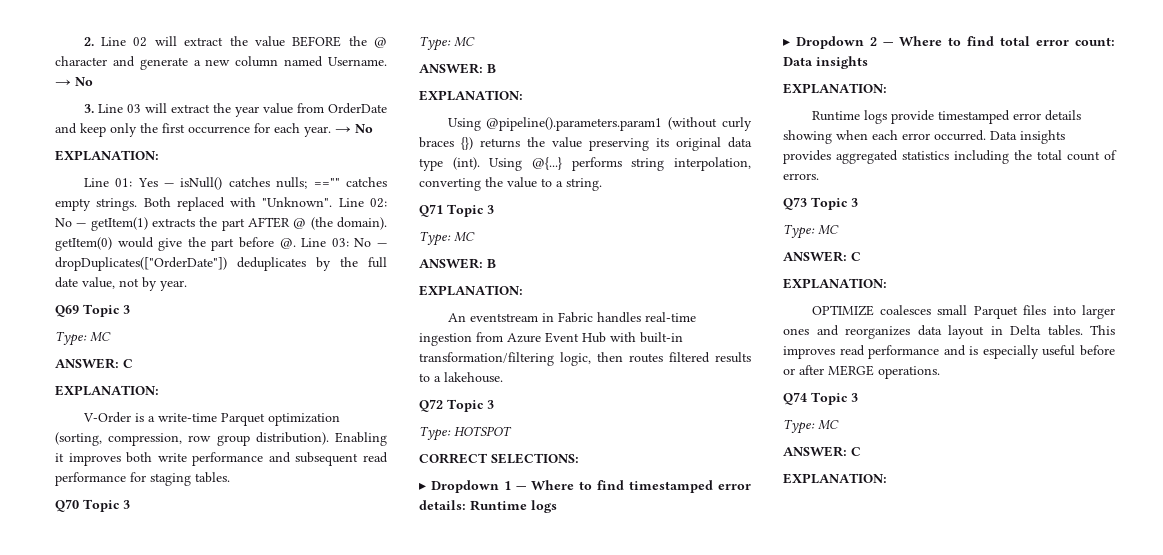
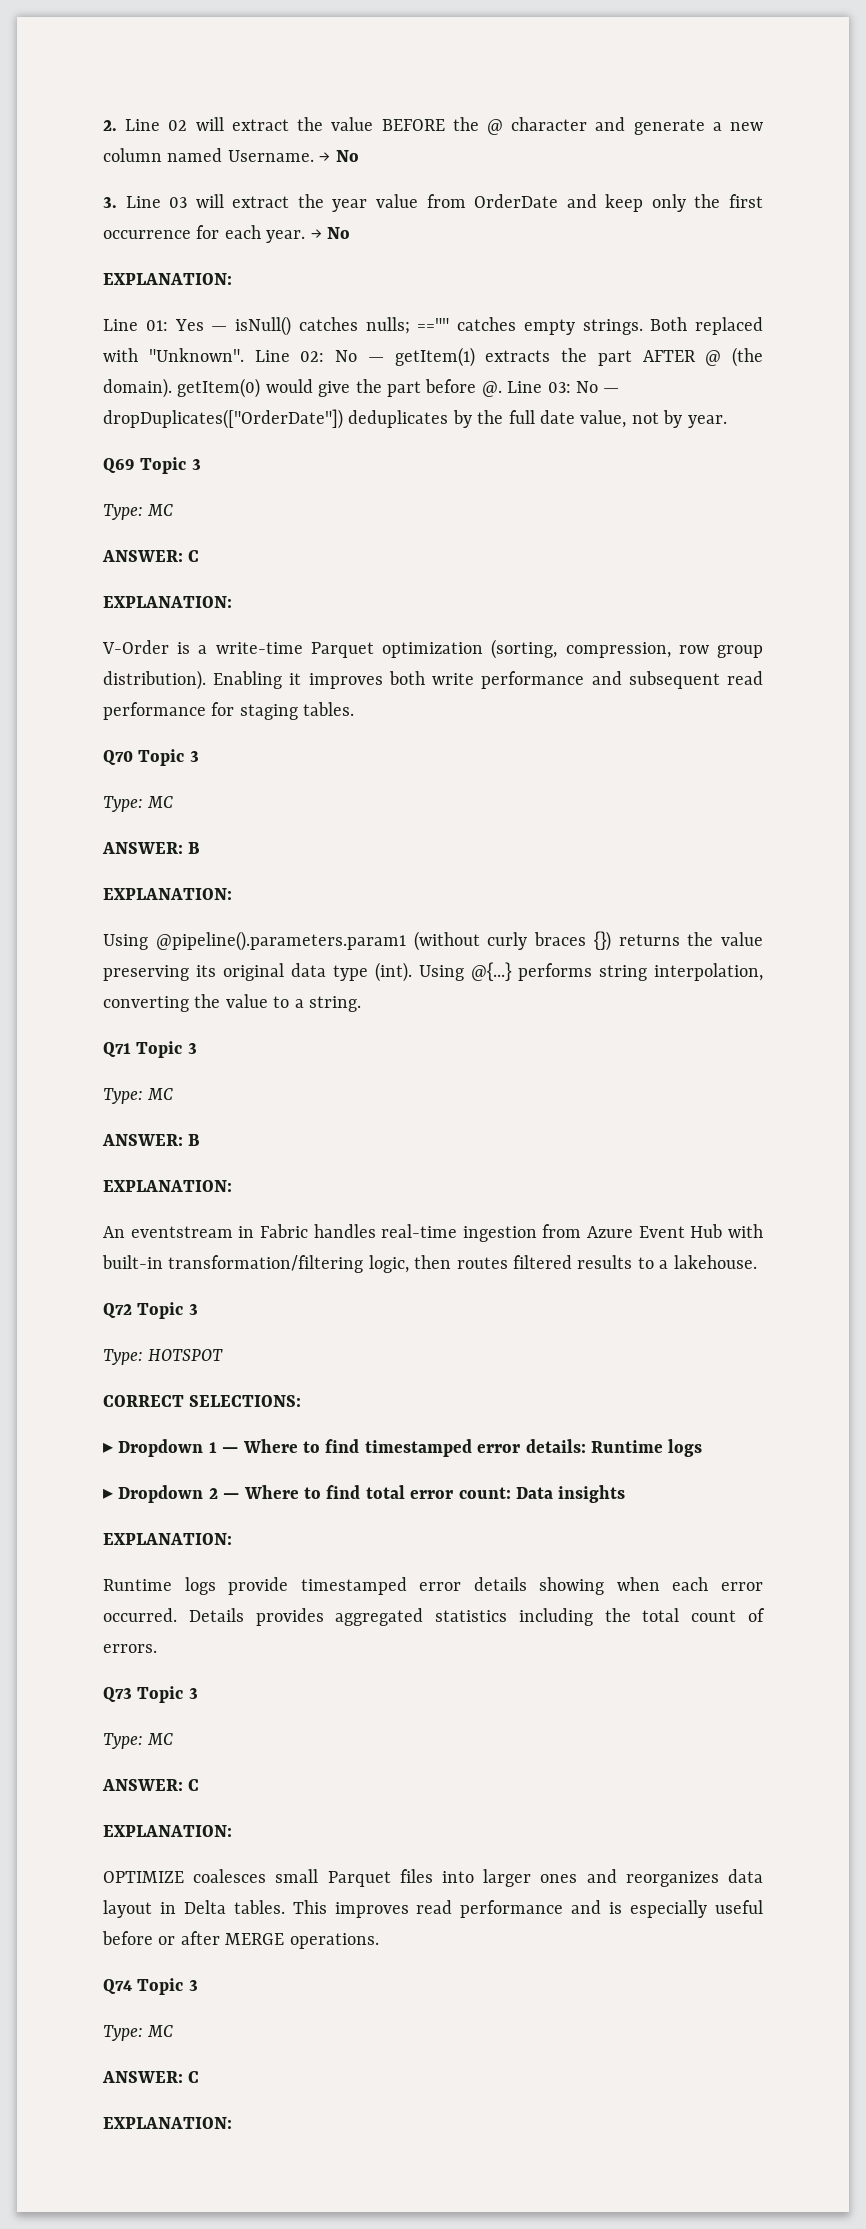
[990,130,1065,144] Data insights -> [188,1608,244,1622] Details

